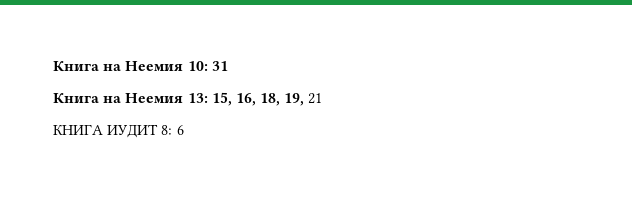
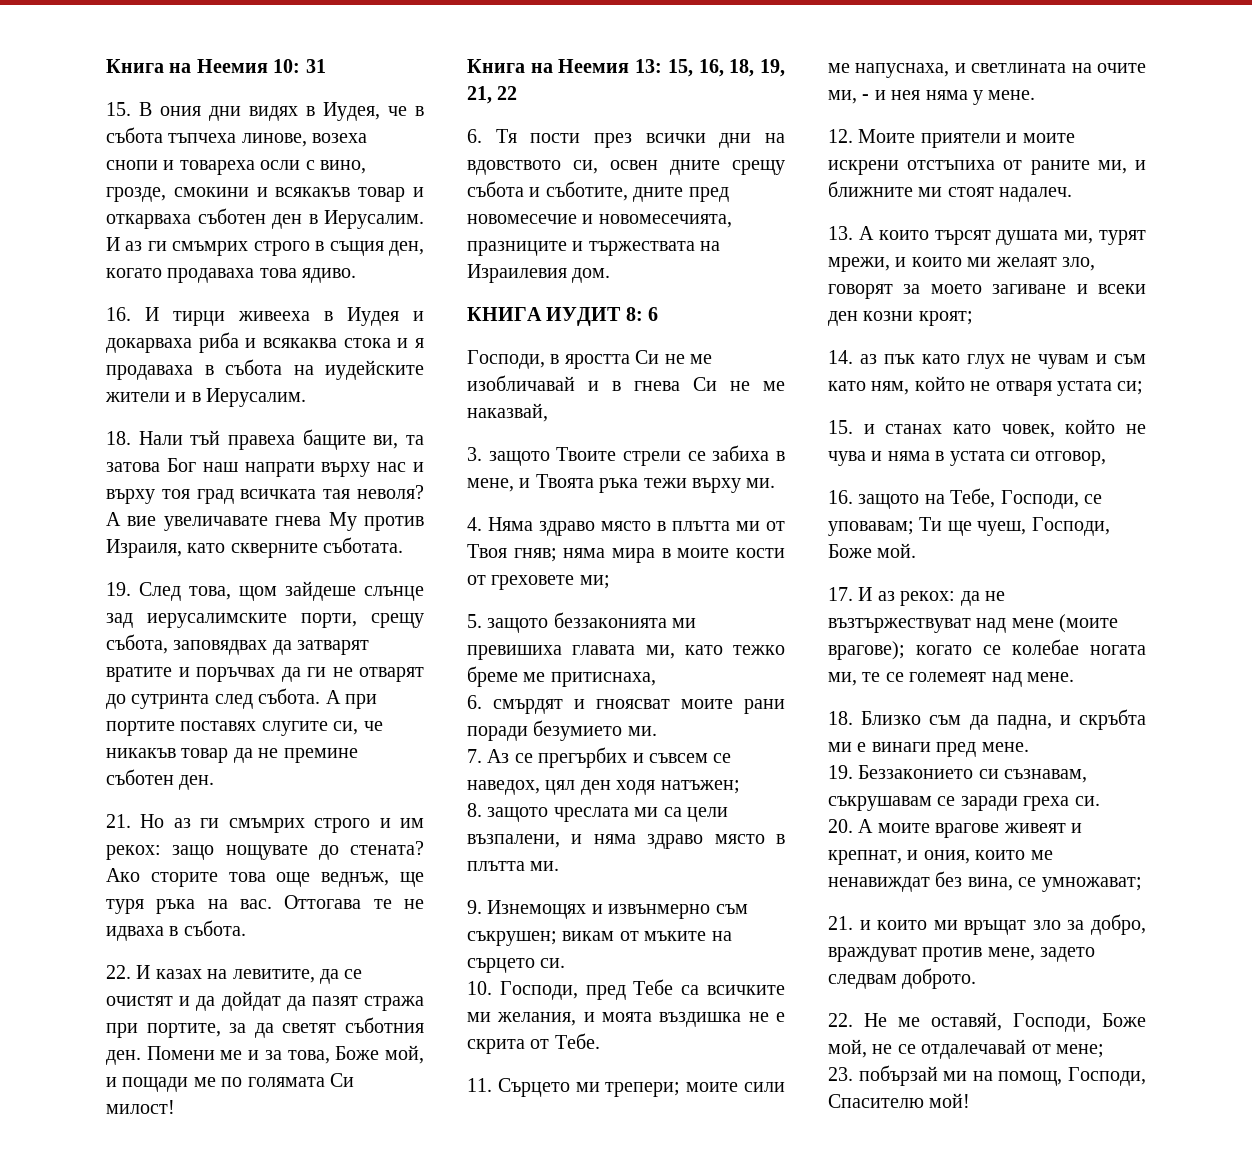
(228, 66) none -> [106,102,424,121] [106,127,368,147] [106,160,366,175] [106,187,425,202] [106,208,424,229] [106,237,424,256] [106,268,357,283] [106,307,424,326] [106,332,424,353] [106,359,424,380] [105,388,307,407] [106,429,425,450] [106,458,424,477] [106,485,424,504] [106,512,424,531] [106,537,404,558] [106,581,424,601] [106,613,424,628] [106,634,370,655] [106,667,424,682] [106,688,377,709] [106,721,383,736] [106,748,358,763] [106,769,215,790] [106,814,424,833] [106,841,424,860] [106,868,425,887] [106,895,424,914] [106,920,246,941] [106,965,363,984] [106,991,424,1011] [106,1017,424,1038] [106,1045,425,1065] [106,1073,354,1092] [106,1100,175,1114] // 15. В ония дни видях в Иудея, че в събота тъпчеха линове, возеха снопи и товареха осли с вино, грозде, смокини и всякакъв товар и откарваха съботен ден в Иерусалим. И аз ги смъмрих строго в същия ден, когато продаваха това ядиво. // 16. И тирци живееха в Иудея и докарваха риба и всякаква стока и я продаваха в събота на иудейските жители и в Иерусалим. // 18. Нали тъй правеха бащите ви, та затова Бог наш напрати върху нас и върху тоя град всичката тая неволя? А вие увеличавате гнева Му против Израиля, като скверните съботата. // 19. След това, щом зайдеше слънце зад иерусалимските порти, срещу събота, заповядвах да затварят вратите и поръчвах да ги не отварят до сутринта след събота. А при портите поставях слугите си, че никакъв товар да не премине съботен ден. // 21. Но аз ги смъмрих строго и им рекох: защо нощувате до стената? Ако сторите това още веднъж, ще туря ръка на вас. Оттогава те не идваха в събота. // 22. И казах на левитите, да се очистят и да дойдат да пазят стража при портите, за да светят съботния ден. Помени ме и за това, Боже мой, и пощади ме по голямата Си милост!
[308,93,323,104] [53,124,184,138] 21 // КНИГА ИУДИТ 8: 6 -> [467,86,518,104] [467,129,785,148] [467,160,785,175] [467,181,729,202] [467,214,732,228] [467,241,721,256] [467,264,611,283] [467,307,659,326] [467,350,712,369] [467,375,785,391] [467,403,548,422] [467,445,785,466] [467,474,776,493] [467,517,785,536] [467,544,785,563] [467,575,610,590] [467,612,697,633] [467,645,785,660] [467,666,656,687] [467,695,785,714] [467,720,657,741] [467,747,732,768] [467,780,740,795] [467,803,728,822] [467,834,785,849] [467,861,560,871] [467,900,748,919] [467,931,732,946] [467,958,566,973] [467,979,785,1000] [467,1012,785,1027] [467,1033,600,1054] [467,1078,785,1097] [828,63,1146,78] [828,90,1036,105] [828,129,1075,148] [828,160,1146,175] [828,181,1073,202] [828,226,1146,245] [828,257,1095,272] [828,284,1146,299] [828,311,973,326] [828,350,1146,369] [828,376,1144,396] [828,419,1146,438] [828,451,1107,466] [828,488,1102,509] [828,517,1110,536] [828,543,917,558] [828,587,1005,606] [828,614,1119,633] [828,639,1146,660] [828,672,1074,687] [828,709,1146,730] [828,742,1029,757] [828,765,1088,783] [828,796,1100,811] [828,819,1082,838] [828,850,1053,865] [828,871,1142,892] [828,914,1146,935] [828,947,1096,962] [828,968,977,989] [828,1012,1146,1032] [828,1039,1104,1059] [828,1065,1146,1086] [828,1093,971,1108] 21, 22 // 6. Тя пости през всички дни на вдовството си, освен дните срещу събота и съботите, дните пред новомесечие и новомесечията, празниците и тържествата на Израилевия дом. // КНИГА ИУДИТ 8: 6 // Господи, в яростта Си не ме изобличавай и в гнева Си не ме наказвай, // 3. защото Твоите стрели се забиха в мене, и Твоята ръка тежи върху ми. // 4. Няма здраво място в плътта ми от Твоя гняв; няма мира в моите кости от греховете ми; // 5. защото беззаконията ми превишиха главата ми, като тежко бреме ме притиснаха, // 6. смърдят и гноясват моите рани поради безумието ми. // 7. Аз се прегърбих и съвсем се наведох, цял ден ходя натъжен; // 8. защото чреслата ми са цели възпалени, и няма здраво място в плътта ми. // 9. Изнемощях и извънмерно съм съкрушен; викам от мъките на сърцето си. // 10. Господи, пред Тебе са всичките ми желания, и моята въздишка не е скрита от Тебе. // 11. Сърцето ми трепери; моите сили ме напуснаха, и светлината на очите ми, - и нея няма у мене. // 12. Моите приятели и моите искрени отстъпиха от раните ми, и ближните ми стоят надалеч. // 13. А които търсят душата ми, турят мрежи, и които ми желаят зло, говорят за моето загиване и всеки ден козни кроят; // 14. аз пък като глух не чувам и съм като ням, който не отваря устата си; // 15. и станах като човек, който не чува и няма в устата си отговор, // 16. защото на Тебе, Господи, се уповавам; Ти ще чуеш, Господи, Боже мой. // 17. И аз рекох: да не възтържествуват над мене (моите врагове); когато се колебае ногата ми, те се големеят над мене. // 18. Близко съм да падна, и скръбта ми е винаги пред мене. // 19. Беззаконието си съзнавам, съкрушавам се заради греха си. // 20. А моите врагове живеят и крепнат, и ония, които ме ненавиждат без вина, се умножават; // 21. и които ми връщат зло за добро, враждуват против мене, задето следвам доброто. // 22. Не ме оставяй, Господи, Боже мой, не се отдалечавай от мене; // 23. побързай ми на помощ, Господи, Спасителю мой!

